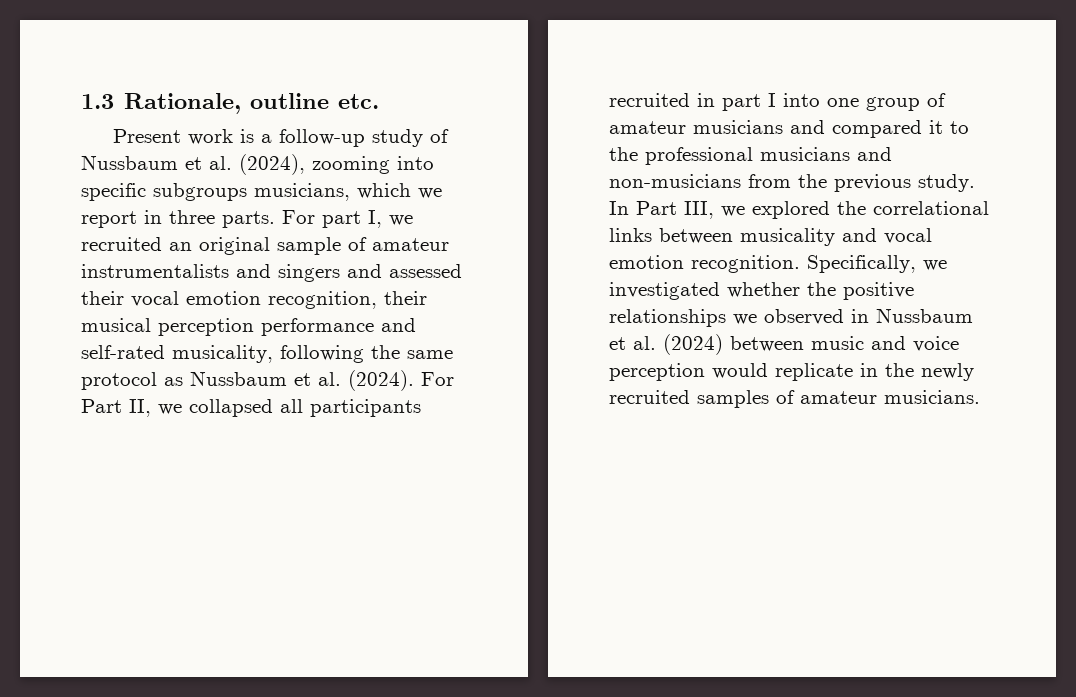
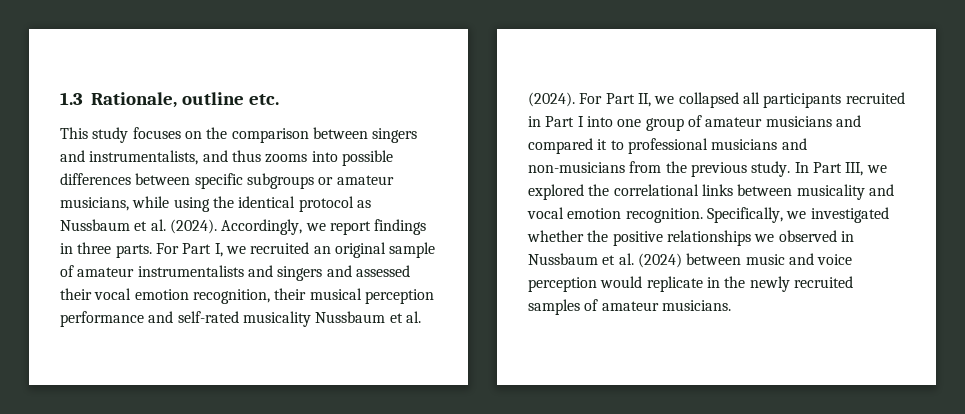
[113,129,450,147] [81,154,434,175] [81,183,411,201] Present work is a follow-up study of Nussbaum et al. (2024), zooming into specific subgroups musicians, which -> [60,127,418,143] [60,150,393,166] [60,173,394,189] [60,196,371,212] [60,219,303,235] This study focuses on the comparison between singers and instrumentalists, and thus zooms into possible differences between specific subgroups or amateur musicians, while using the identical protocol as Nussbaum et al. (2024). Accordingly,
(137, 219) none -> [374,219,427,235] findings
[322,211,361,228] part -> [182,243,212,254] Part
[172,345,453,363] [81,372,183,390] musicality, following the same protocol as -> [242,311,311,327] musicality
[722,94,761,111] part -> [545,116,575,127] Part
[609,147,638,161] the -> (624, 145) none

